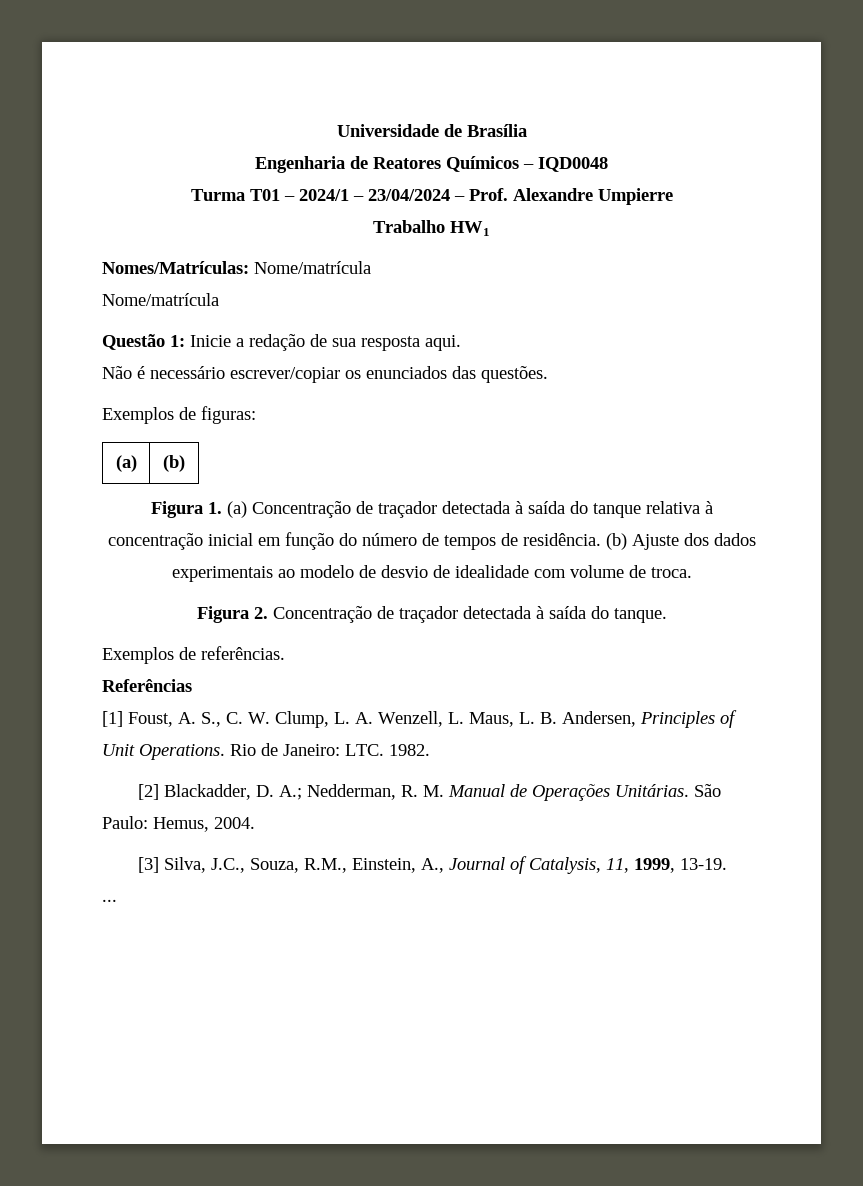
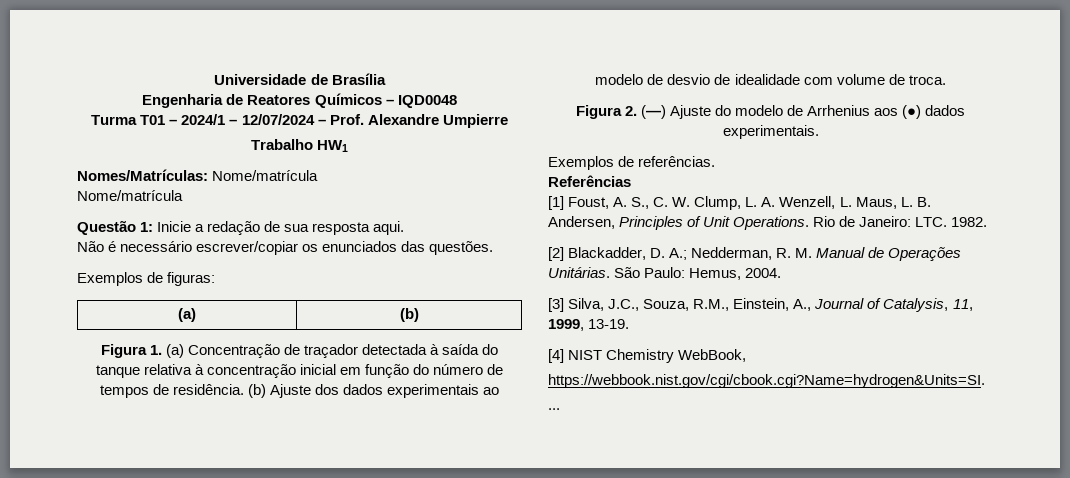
[367,189,450,201] 23/04/2024 -> [241,114,315,125] 12/07/2024
[272,606,667,623] Concentração de traçador detectada à saída do tanque. -> [640,105,966,119] [722,125,819,139] (—) Ajuste do modelo de Arrhenius aos (●) dados experimentais.
(728, 864) none -> [548,349,747,363] [548,374,985,388] // [4] NIST Chemistry WebBook, // https://webbook.nist.gov/cgi/cbook.cgi?Name=hydrogen&Units=SI.

